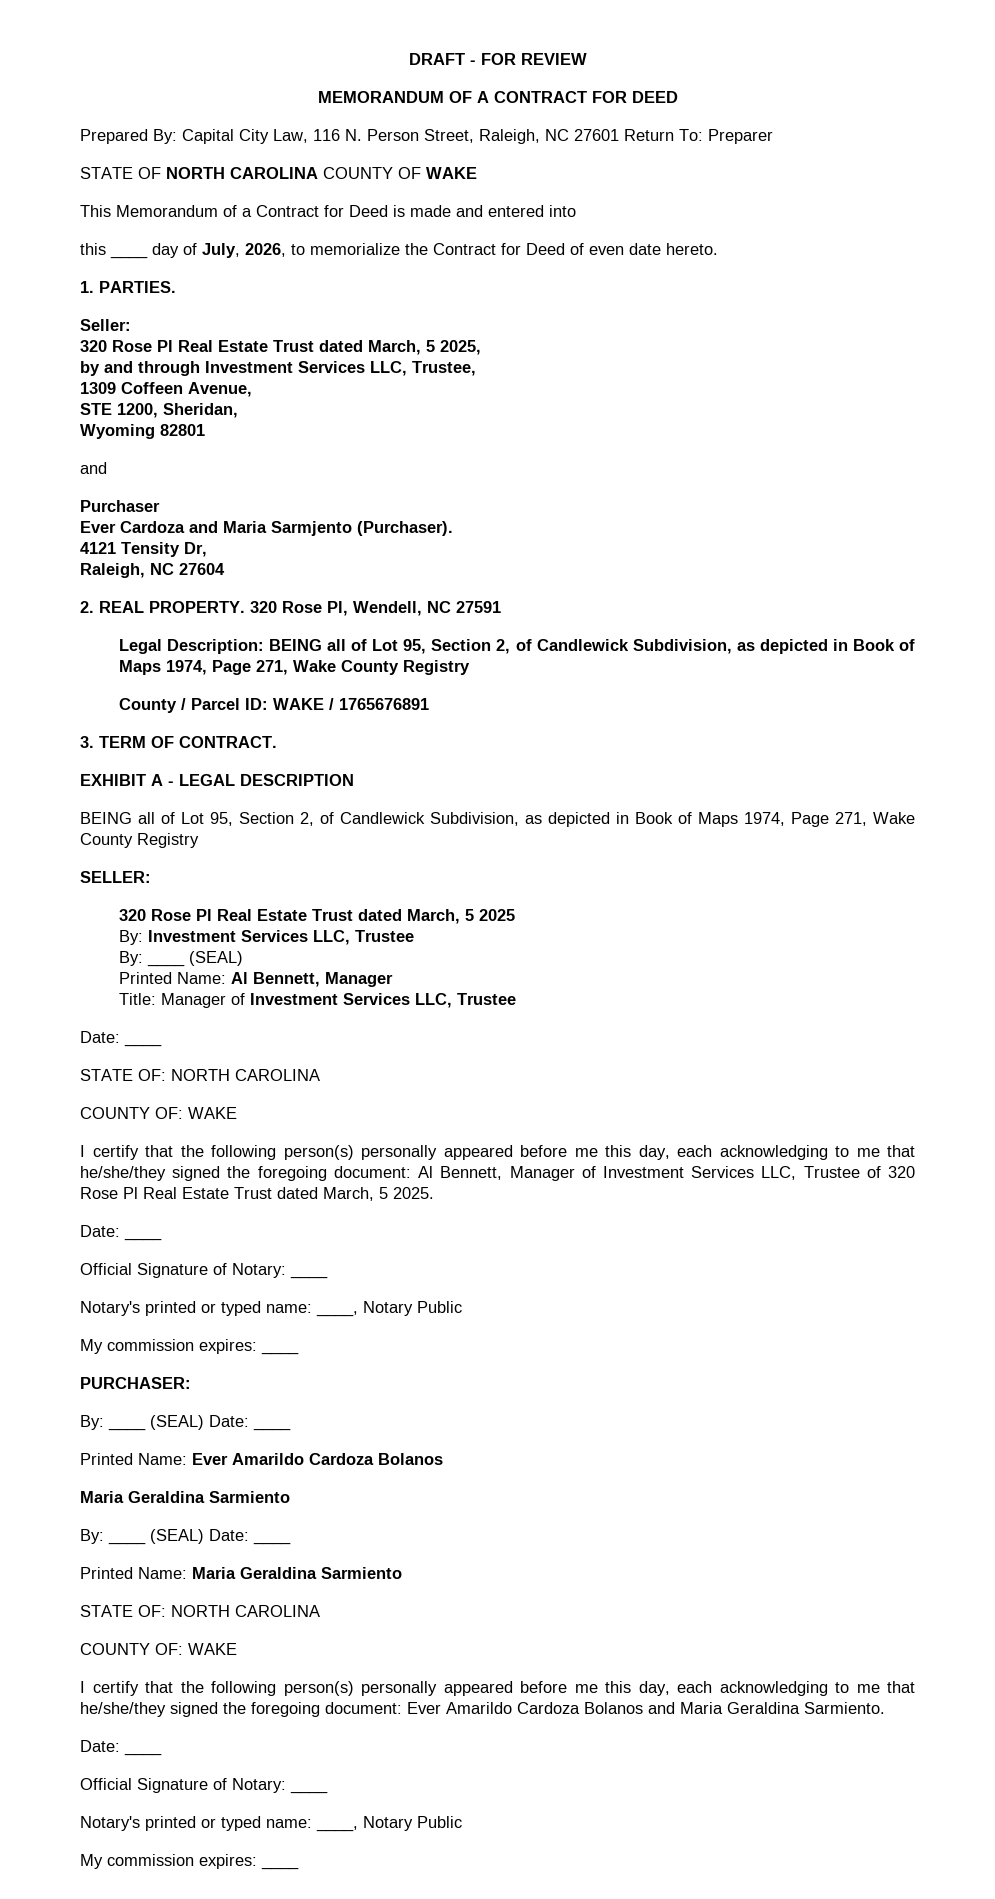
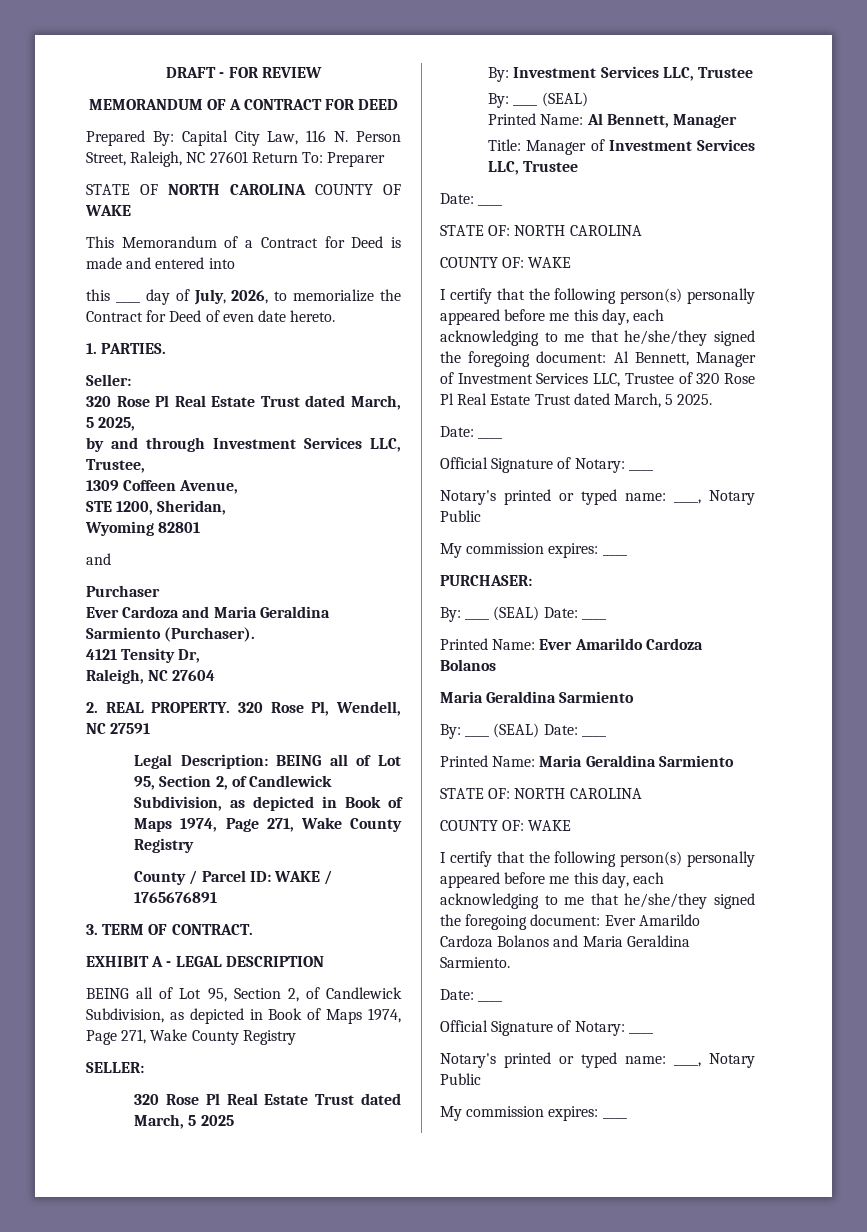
[271,521,352,536] Sarmjento -> [259,606,330,618] [86,627,161,639] Geraldina Sarmiento

